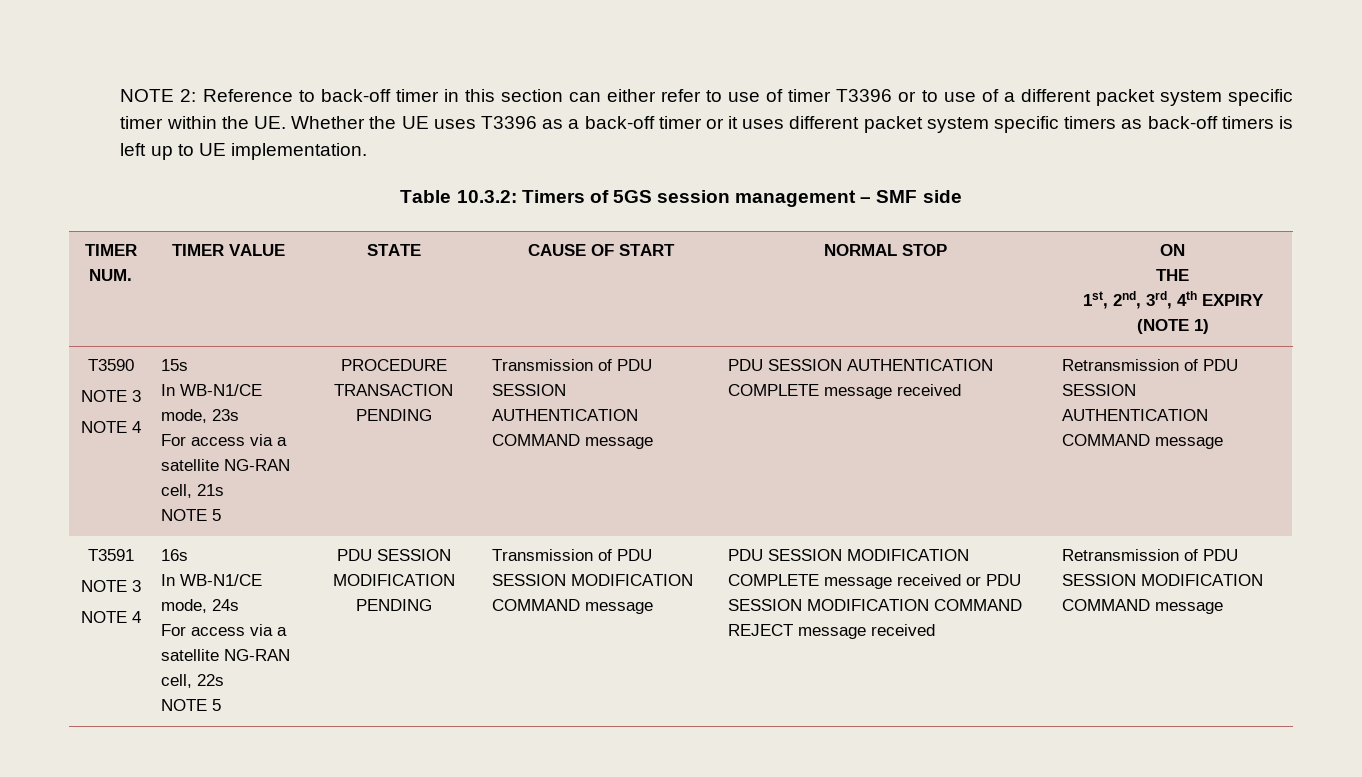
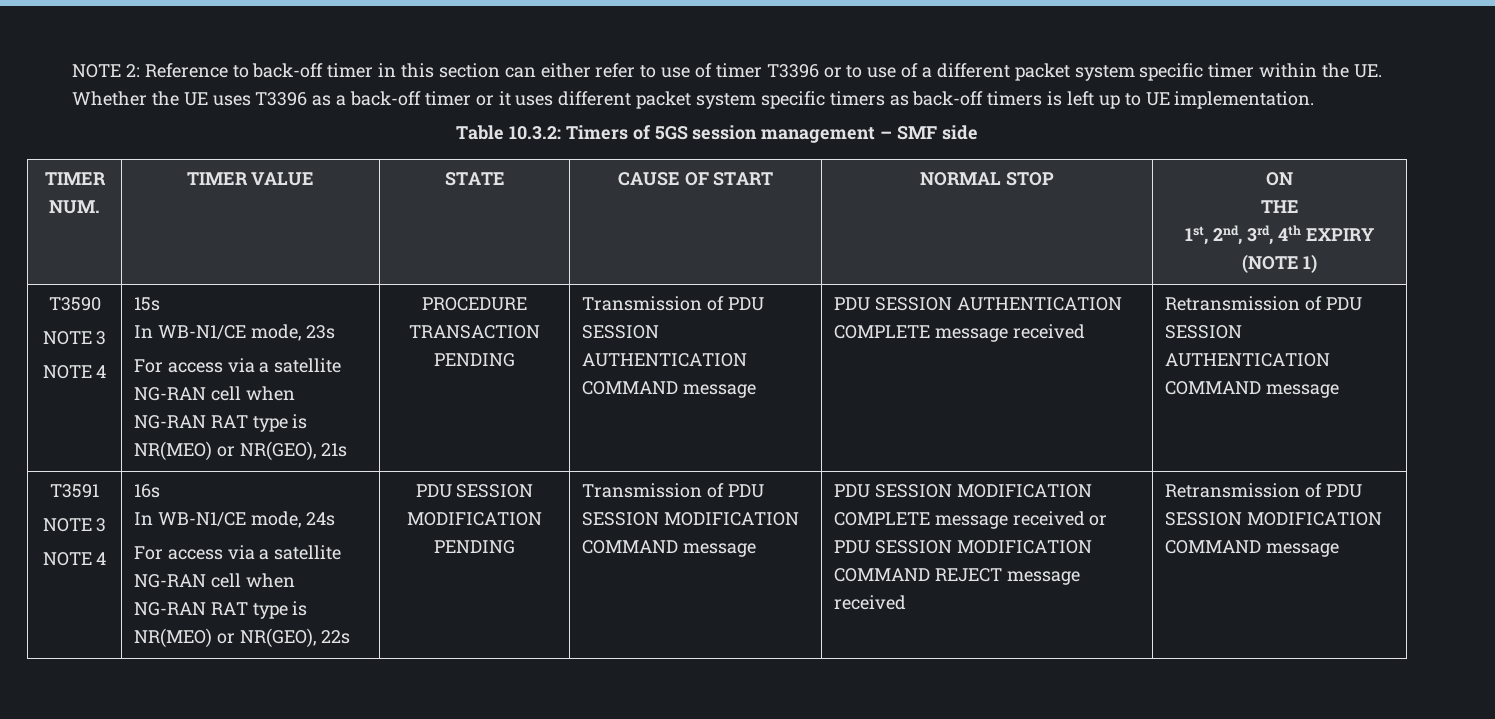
[161,484,193,498] cell, -> [210,386,295,401] [133,414,308,432] [133,441,317,461] cell when NG-RAN RAT type is NR(MEO) or NR(GEO),
[161,509,222,521] // NOTE 5 -> (348, 450) none
[161,674,193,688] cell, -> [210,573,295,588] [133,601,308,619] [133,628,317,648] cell when NG-RAN RAT type is NR(MEO) or NR(GEO),
[161,699,222,711] // NOTE 5 -> (351, 637) none

